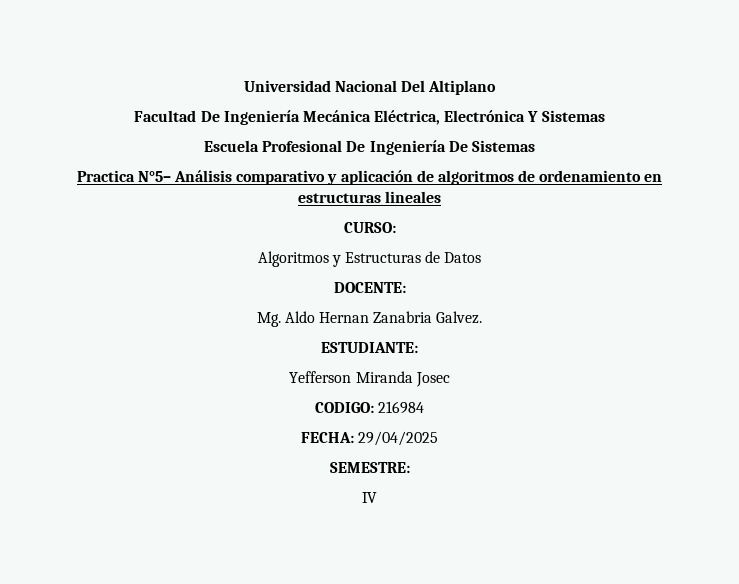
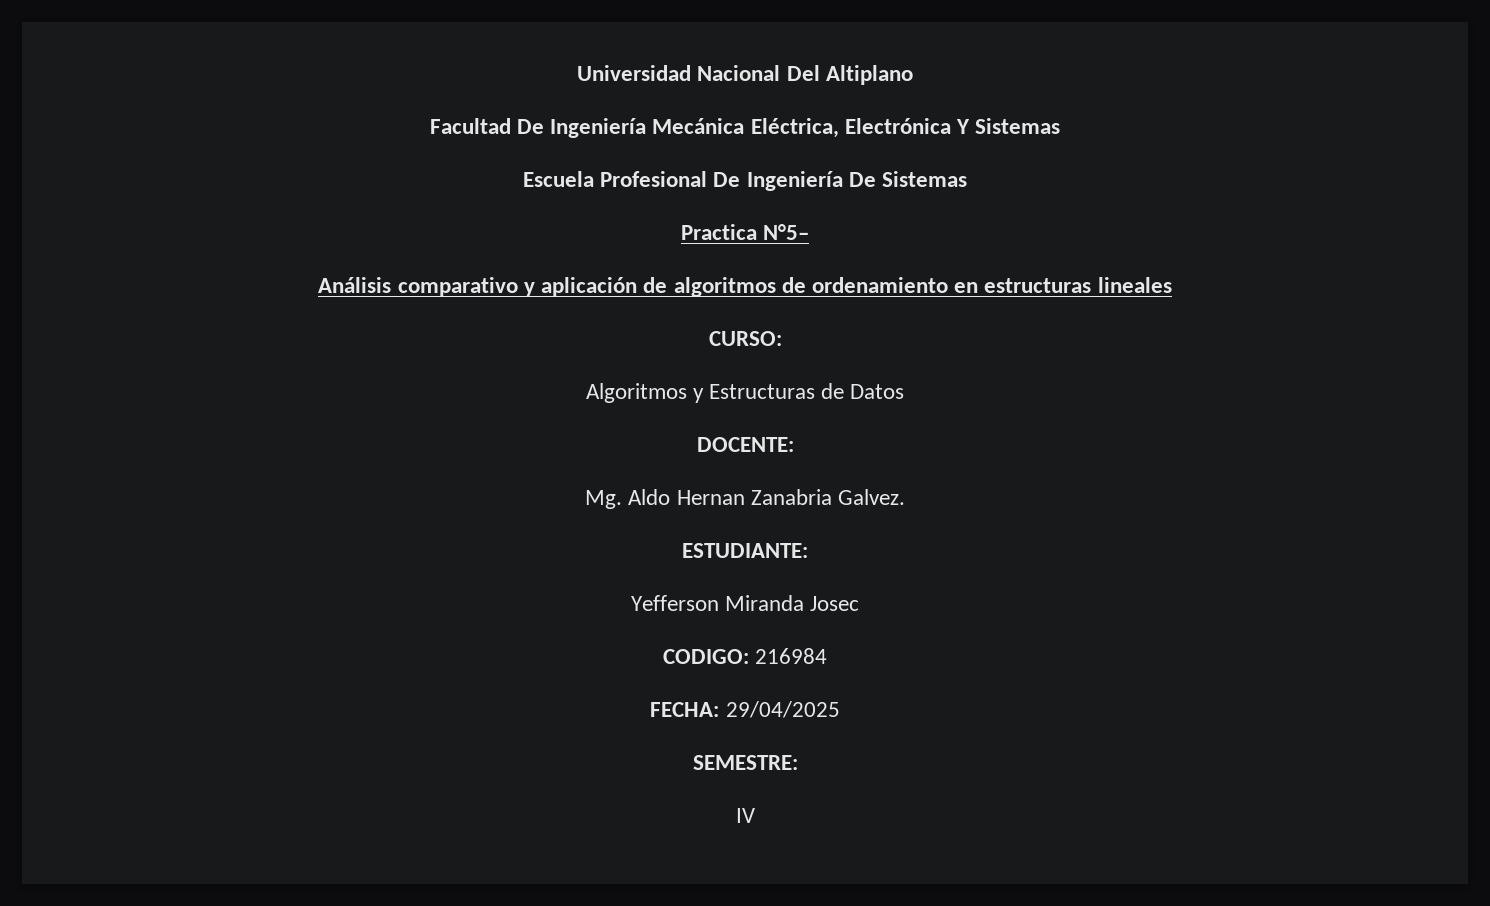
(171, 176) none -> (810, 232) //

